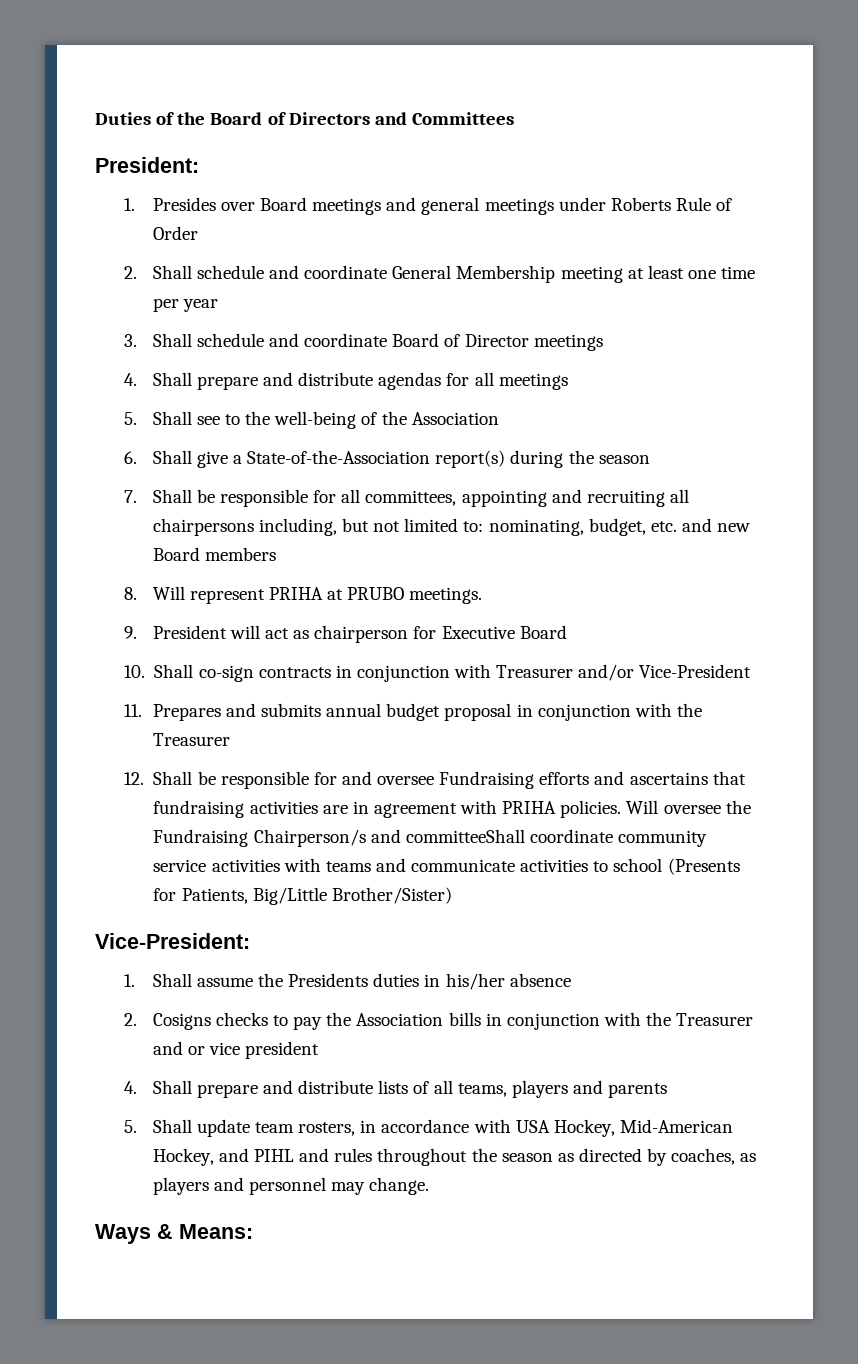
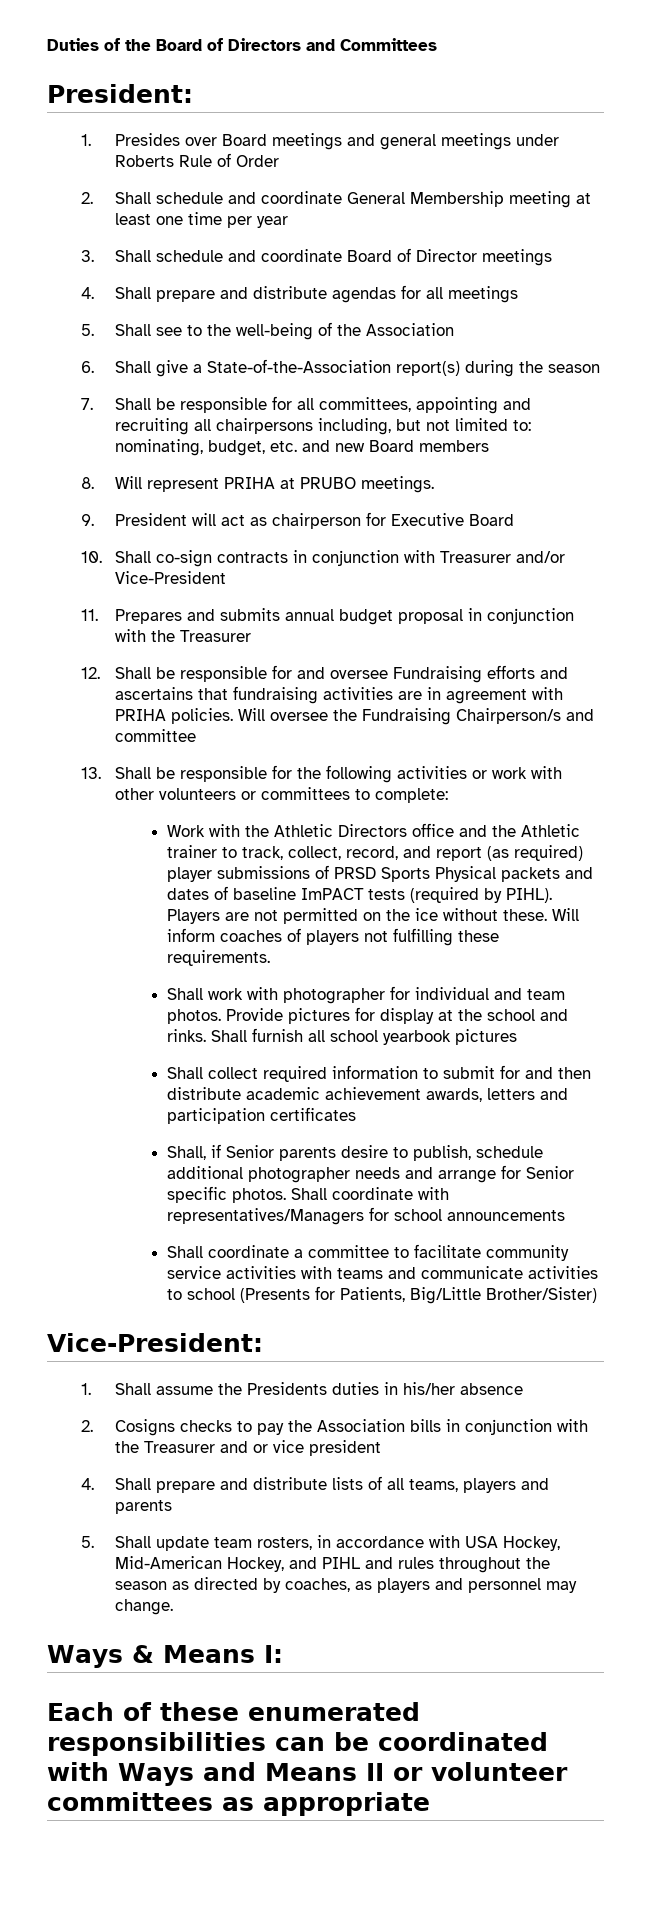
[405,829,613,843] committeeShall coordinate -> [114,729,196,742] [80,765,562,783] [114,787,448,803] [167,823,581,837] [167,845,584,861] [167,865,594,882] [167,886,553,903] [167,908,580,924] [167,928,500,946] [167,950,271,966] [167,986,566,1004] [167,1007,569,1024] [167,1028,518,1045] [167,1065,592,1082] [167,1087,569,1102] [167,1107,357,1124] [167,1144,544,1161] [167,1165,575,1183] [167,1186,450,1203] [167,1207,566,1225] [167,1244,482,1258] committee // 13. Shall be responsible for the following activities or work with other volunteers or committees to complete: // Work with the Athletic Directors office and the Athletic trainer to track, collect, record, and report (as required) player submissions of PRSD Sports Physical packets and dates of baseline ImPACT tests (required by PIHL). Players are not permitted on the ice without these. Will inform coaches of players not fulfilling these requirements. // Shall work with photographer for individual and team photos. Provide pictures for display at the school and rinks. Shall furnish all school yearbook pictures // Shall collect required information to submit for and then distribute academic achievement awards, letters and participation certificates // Shall, if Senior parents desire to publish, schedule additional photographer needs and arrange for Senior specific photos. Shall coordinate with representatives/Managers for school announcements // Shall coordinate a committee to facilitate
[179,1224,253,1239] Means: -> [162,1645,283,1663] [47,1702,420,1721] [47,1732,548,1756] [47,1762,568,1786] [47,1792,430,1816] Means I: // Each of these enumerated responsibilities can be coordinated with Ways and Means II or volunteer committees as appropriate

